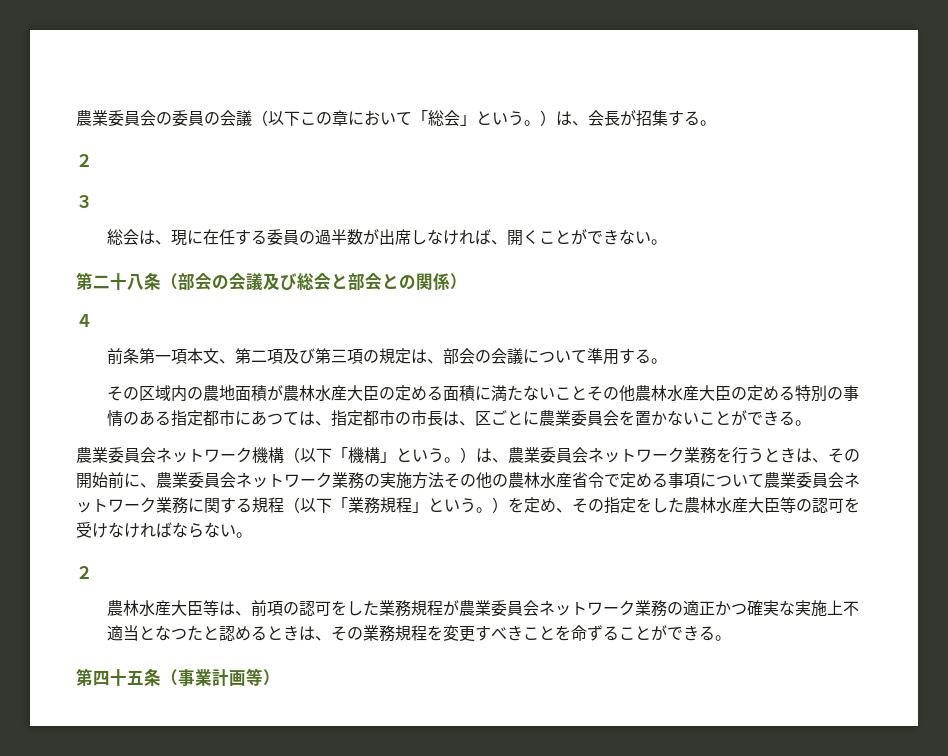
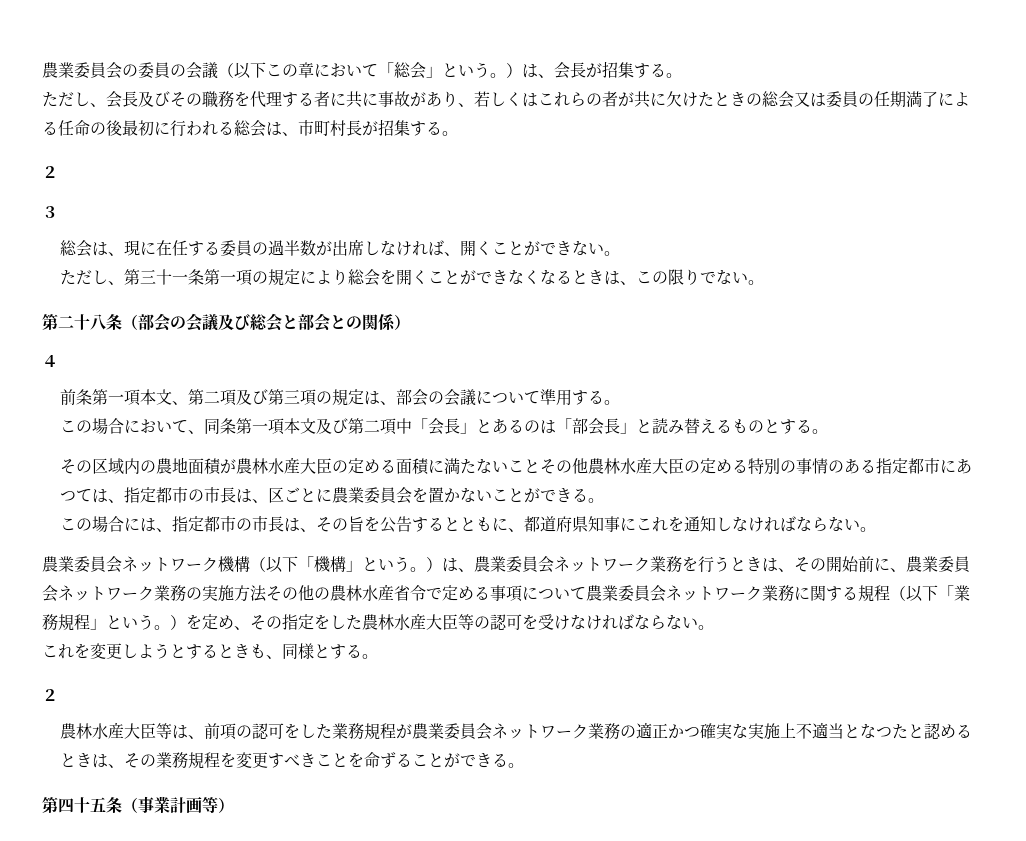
(716, 123) none -> [42,91,970,108] [42,119,458,137] // ただし、会長及びその職務を代理する者に共に事故があり、若しくはこれらの者が共に欠けたときの総会又は委員の任期満了による任命の後最初に行われる総会は、市町村長が招集する。
(667, 242) none -> [60,269,765,286] // ただし、第三十一条第一項の規定により総会を開くことができなくなるときは、この限りでない。
(667, 361) none -> [60,418,829,435] // この場合において、同条第一項本文及び第二項中「会長」とあるのは「部会長」と読み替えるものとする。
(811, 423) none -> [60,516,877,533] // この場合には、指定都市の市長は、その旨を公告するとともに、都道府県知事にこれを通知しなければならない。
(252, 535) none -> [42,643,378,659] // これを変更しようとするときも、同様とする。

